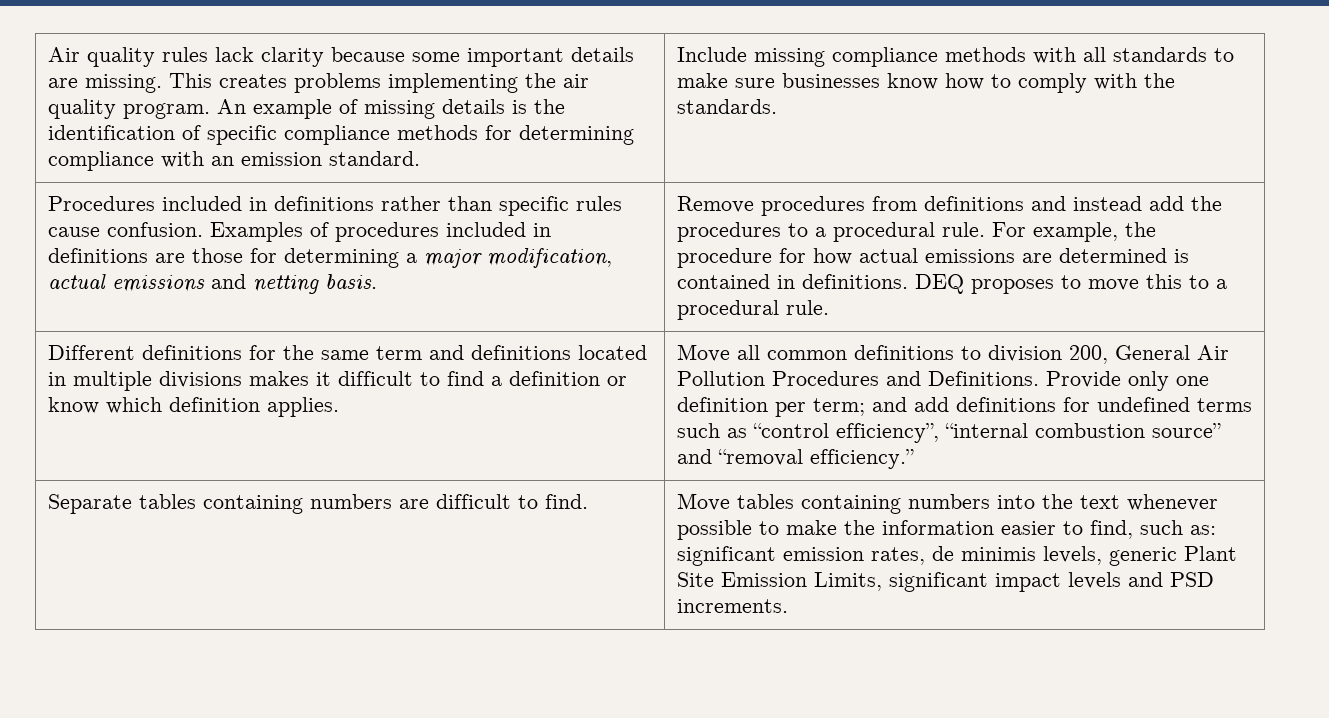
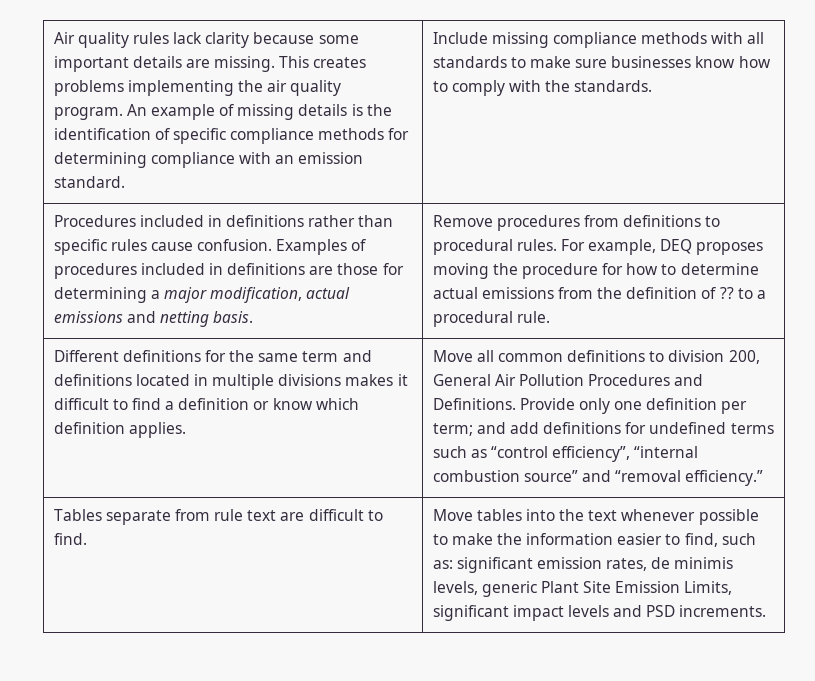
[1030,196,1222,211] [676,222,1156,242] [676,248,1189,268] [676,274,1182,294] and instead add the procedures to a procedural rule. For example, the procedure for how actual emissions are determined is contained in definitions. DEQ proposes to move this -> [705,216,721,227] [432,239,764,255] [432,263,759,279] [432,287,734,299] to procedural rules. For example, DEQ proposes moving the procedure for how to determine actual emissions from the definition of ??
[47,494,392,514] Separate tables containing numbers -> [53,509,277,525] Tables separate from rule text
[800,494,990,514] containing numbers -> (522, 515) none

